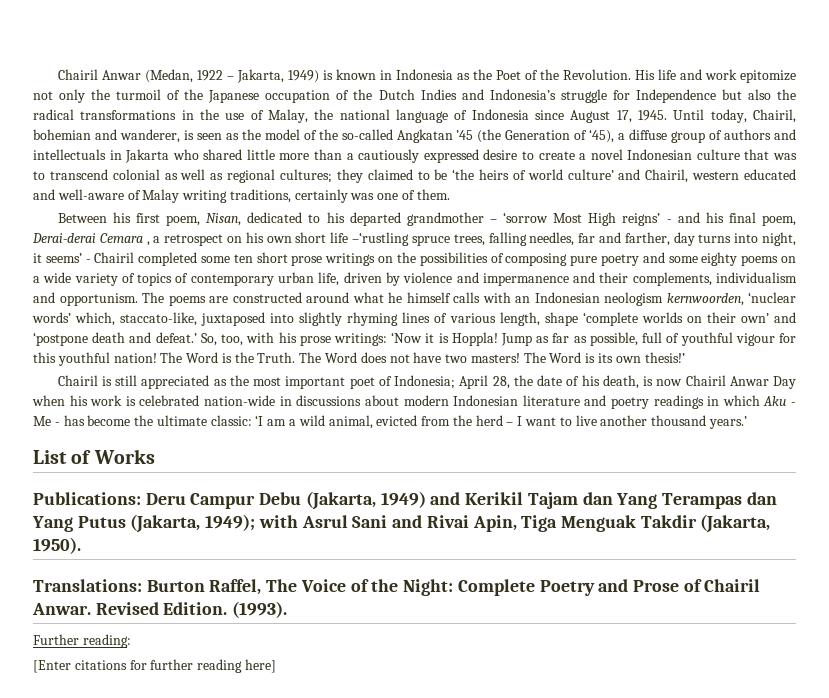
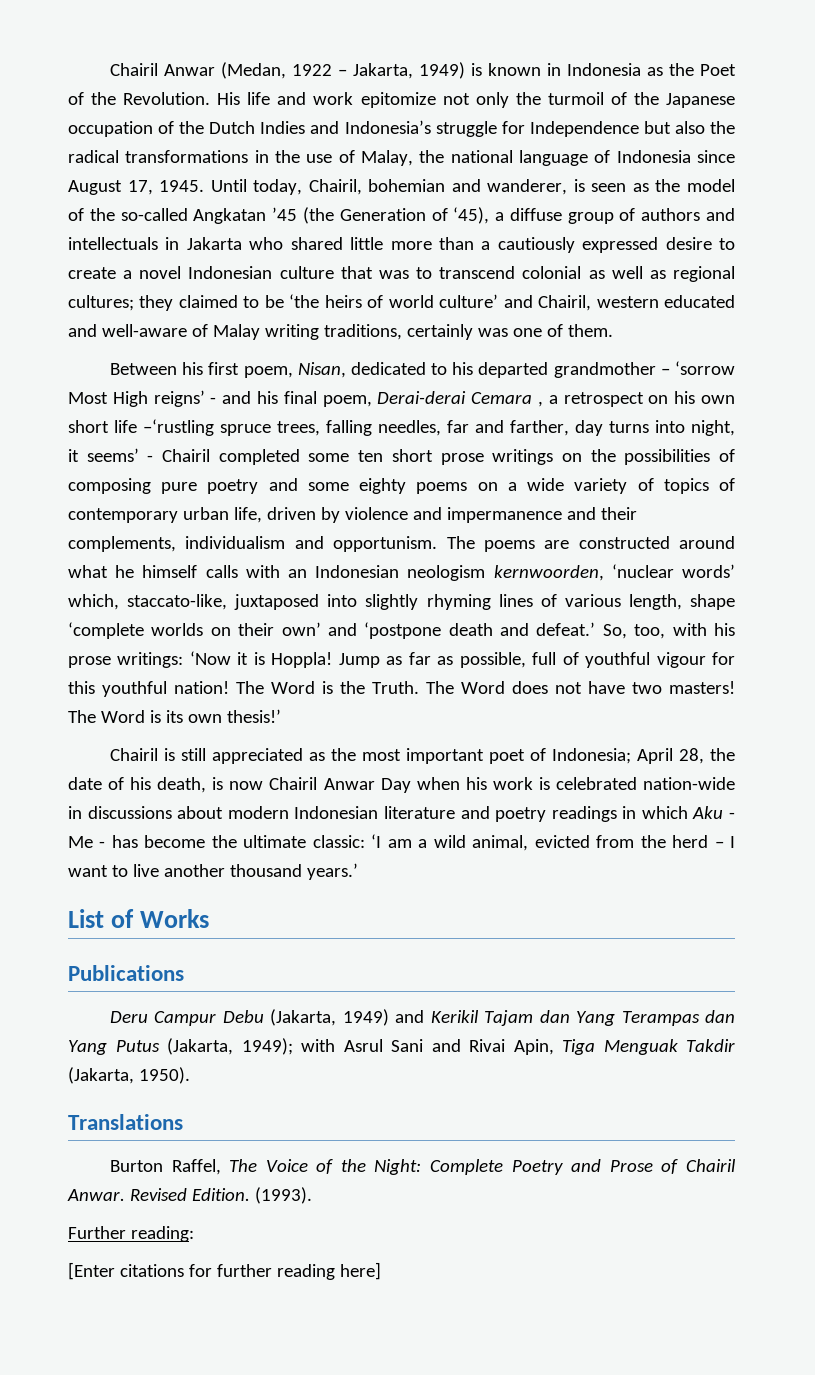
[33,492,141,505] Publications: -> [68,965,184,981] Publications //
[33,579,142,592] Translations: -> [68,1114,183,1130] Translations //

